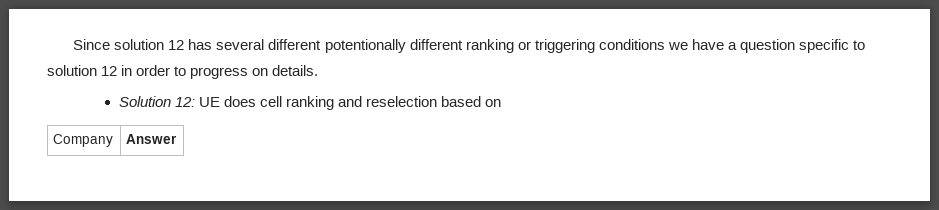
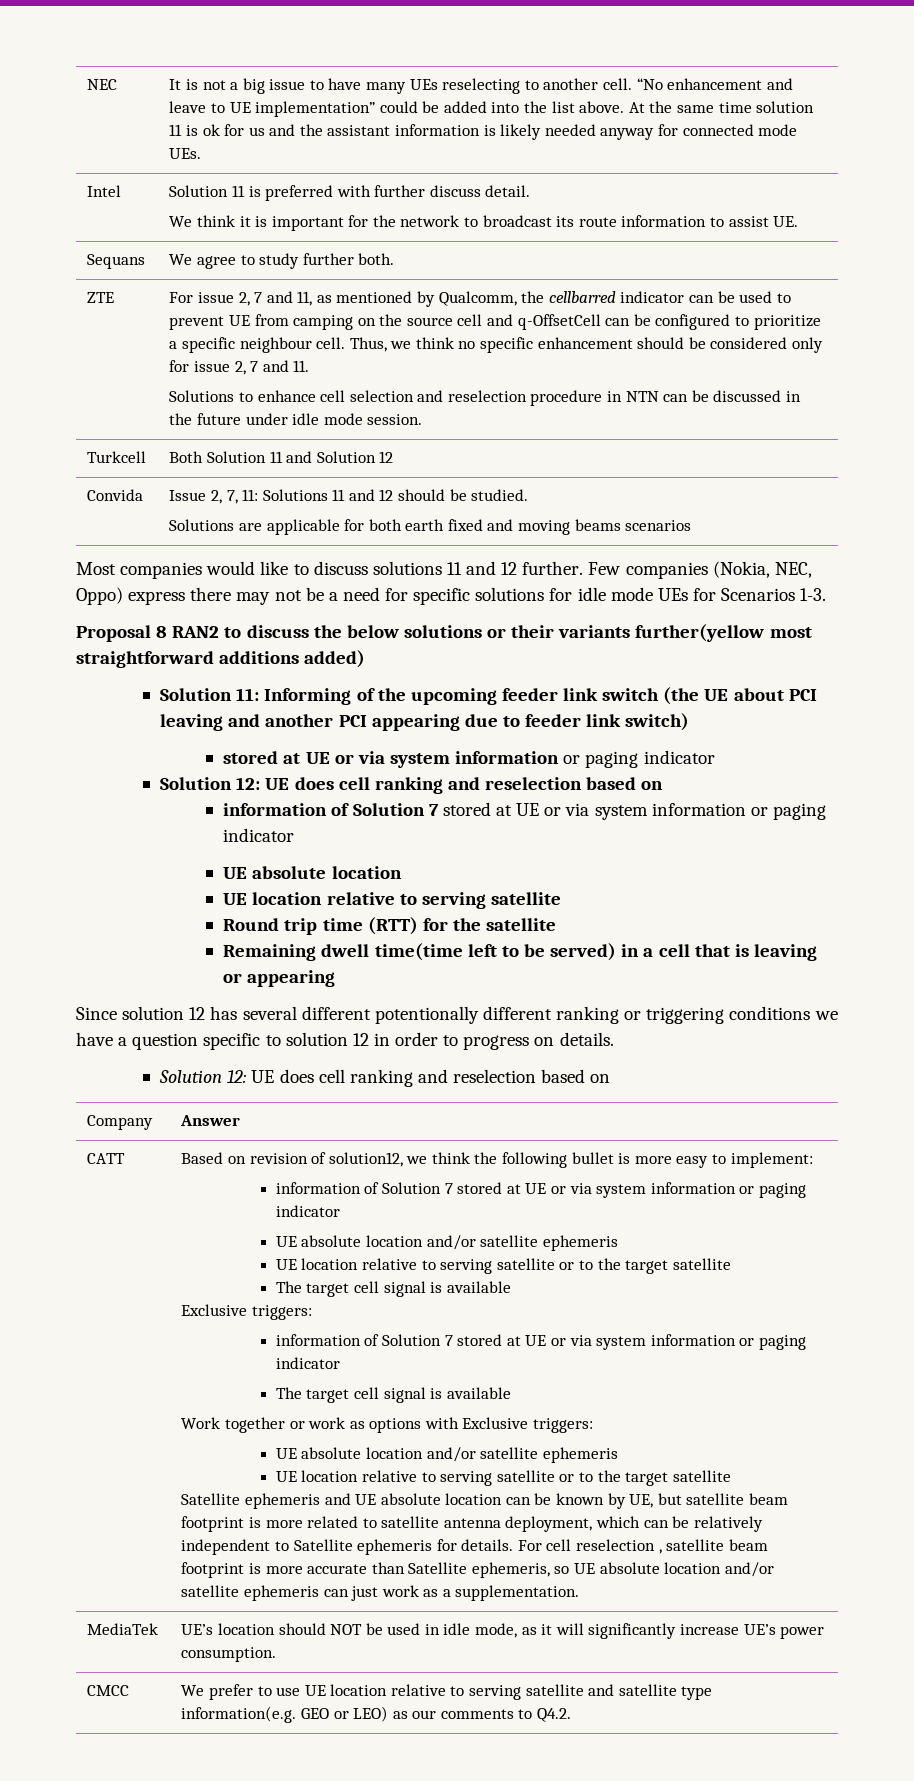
(73, 44) none -> [87,79,118,90] [169,78,793,94] [169,101,815,117] [169,124,798,140] [169,148,202,159] [87,185,122,197] [169,185,531,201] [169,215,799,231] [87,254,146,269] [169,253,395,269] [87,292,115,303] [169,291,791,307] [169,314,821,330] [169,337,824,353] [169,360,310,375] [169,390,802,406] [169,413,423,425] [87,451,147,463] [169,451,394,463] [87,489,144,501] [169,489,529,504] [169,519,692,535] [76,561,812,579] [76,587,827,605] [76,624,812,642] [76,650,366,668] [160,687,817,705] [160,713,690,731] [223,750,715,768] [160,777,664,794] [223,802,826,820] [223,828,295,842] [223,866,402,879] [223,892,561,909] [223,917,557,935] [223,943,817,961] [223,970,336,987] NEC | It is not a big issue to have many UEs reselecting to another cell. “No enhancement and leave to UE implementation” could be added into the list above. At the same time solution 11 is ok for us and the assistant information is likely needed anyway for connected mode UEs. // Intel | Solution 11 is preferred with further discuss detail. // We think it is important for the network to broadcast its route information to assist UE. // Sequans | We agree to study further both. // ZTE | For issue 2, 7 and 11, as mentioned by Qualcomm, the cellbarred indicator can be used to prevent UE from camping on the source cell and q-OffsetCell can be configured to prioritize a specific neighbour cell. Thus, we think no specific enhancement should be considered only for issue 2, 7 and 11. // Solutions to enhance cell selection and reselection procedure in NTN can be discussed in the future under idle mode session. // Turkcell | Both Solution 11 and Solution 12 // Convida | Issue 2, 7, 11: Solutions 11 and 12 should be studied. // Solutions are applicable for both earth fixed and moving beams scenarios // Most companies would like to discuss solutions 11 and 12 further. Few companies (Nokia, NEC, Oppo) express there may not be a need for specific solutions for idle mode UEs for Scenarios 1-3. // Proposal 8 RAN2 to discuss the below solutions or their variants further(yellow most straightforward additions added) // Solution 11: Informing of the upcoming feeder link switch (the UE about PCI leaving and another PCI appearing due to feeder link switch) // stored at UE or via system information or paging indicator // Solution 12: UE does cell ranking and reselection based on // information of Solution 7 stored at UE or via system information or paging indicator // UE absolute location // UE location relative to serving satellite // Round trip time (RTT) for the satellite // Remaining dwell time(time left to be served) in a cell that is leaving or appearing //
(178, 139) none -> [87,1153,126,1164] [181,1152,813,1168] [275,1182,806,1198] [275,1205,340,1217] [275,1235,618,1251] [275,1258,731,1274] [275,1281,511,1297] [181,1304,312,1320] [275,1334,806,1350] [275,1357,340,1369] [275,1387,511,1403] [181,1417,594,1433] [275,1447,618,1463] [275,1470,731,1486] [181,1493,789,1509] [181,1516,763,1532] [181,1539,768,1555] [181,1562,774,1578] [181,1585,580,1601] [87,1623,159,1635] [181,1623,825,1639] [181,1647,277,1662] [87,1685,130,1696] [181,1684,713,1700] [181,1706,572,1723] // CATT | Based on revision of solution12, we think the following bullet is more easy to implement: // information of Solution 7 stored at UE or via system information or paging indicator // UE absolute location and/or satellite ephemeris // UE location relative to serving satellite or to the target satellite // The target cell signal is available // Exclusive triggers: // information of Solution 7 stored at UE or via system information or paging indicator // The target cell signal is available // Work together or work as options with Exclusive triggers: // UE absolute location and/or satellite ephemeris // UE location relative to serving satellite or to the target satellite // Satellite ephemeris and UE absolute location can be known by UE, but satellite beam footprint is more related to satellite antenna deployment, which can be relatively independent to Satellite ephemeris for details. For cell reselection , satellite beam footprint is more accurate than Satellite ephemeris, so UE absolute location and/or satellite ephemeris can just work as a supplementation. // MediaTek | UE’s location should NOT be used in idle mode, as it will significantly increase UE’s power consumption. // CMCC | We prefer to use UE location relative to serving satellite and satellite type information(e.g. GEO or LEO) as our comments to Q4.2.

